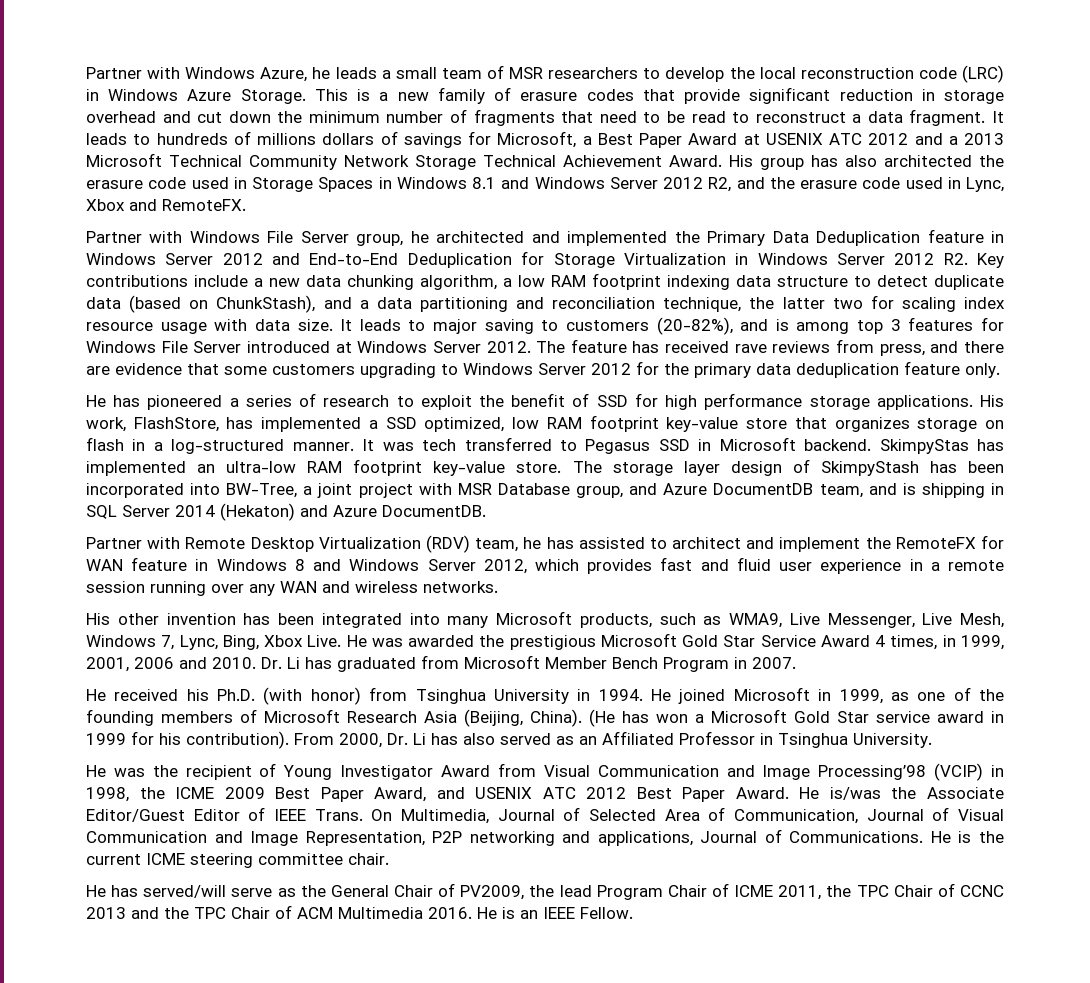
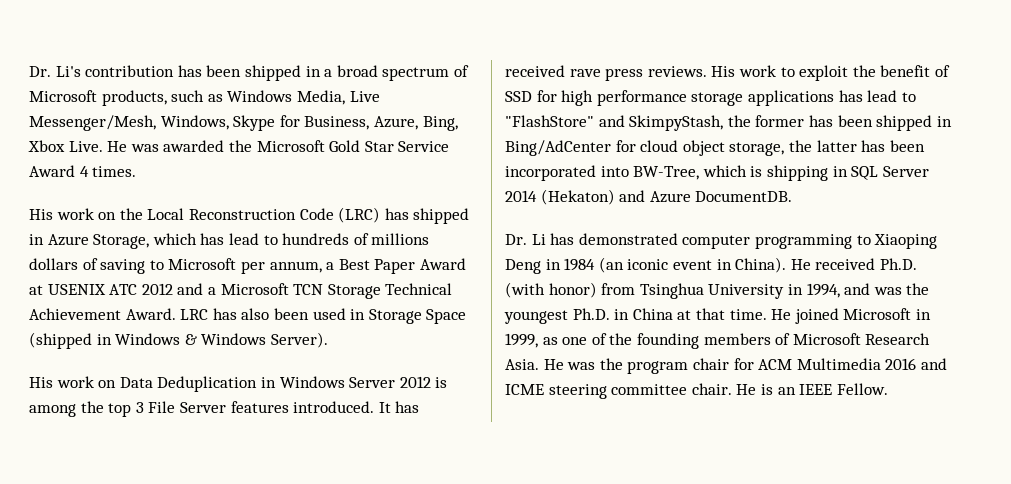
[86,65,1004,83] [86,87,1005,104] [86,109,1004,126] [86,133,127,145] Partner with Windows Azure, he leads a small team of MSR researchers to develop the local reconstruction code (LRC) in Windows Azure Storage. This is a new family of erasure codes that provide significant reduction in storage overhead and cut down the minimum number of fragments that need to be read to reconstruct a data fragment. It leads -> [29,65,469,81] [29,90,380,106] [29,115,458,131] [28,140,450,152] [29,165,137,177] [29,207,470,224] [29,233,259,249] Dr. Li's contribution has been shipped in a broad spectrum of Microsoft products, such as Windows Media, Live Messenger/Mesh, Windows, Skype for Business, Azure, Bing, Xbox Live. He was awarded the Microsoft Gold Star Service Award 4 times. // His work on the Local Reconstruction Code (LRC) has shipped in Azure Storage, which has lead
[403,131,577,148] savings for Microsoft, -> [100,258,322,274] saving to Microsoft per annum,
[964,133,1004,145] [86,153,1004,170] [86,177,1004,192] [86,199,246,211] [86,231,766,246] 2013 Microsoft Technical Community Network Storage Technical Achievement Award. His group has also architected the erasure code used in Storage Spaces in Windows 8.1 and Windows Server 2012 R2, and the erasure code used in Lync, Xbox and RemoteFX. // Partner with Windows File Server group, he architected and implemented the Primary -> [220,283,453,299] [29,308,467,324] [29,332,328,349] [29,376,117,388] Microsoft TCN Storage Technical Achievement Award. LRC has also been used in Storage Space (shipped in Windows & Windows Server). // His work on
[927,229,1004,243] [86,251,1005,268] [86,273,1004,290] [86,295,1005,313] [86,317,769,335] feature in Windows Server 2012 and End-to-End Deduplication for Storage Virtualization in Windows Server 2012 R2. Key contributions include a new data chunking algorithm, a low RAM footprint indexing data structure to detect duplicate data (based on ChunkStash), and a data partitioning and reconciliation technique, the latter two for scaling index resource usage with data size. It leads to major saving to customers (20-82%), and -> [260,376,431,388] in Windows Server 2012
(850, 328) none -> [80,401,104,413] the
[908,317,1005,331] [86,339,1004,356] [86,361,1000,378] [86,393,390,410] features for Windows File Server introduced at Windows Server 2012. The feature has received rave reviews from press, and there are evidence that some customers upgrading to Windows Server 2012 for the primary data deduplication feature only. // He has pioneered a series of research -> [148,401,420,413] [505,65,776,81] File Server features introduced. It has received rave press reviews. His work
[876,395,1004,410] [86,415,1005,432] [86,437,1004,454] [86,459,919,476] applications. His work, FlashStore, has implemented a SSD optimized, low RAM footprint key-value store that organizes storage on flash in a log-structured manner. It was tech transferred to Pegasus SSD in Microsoft backend. SkimpyStas has implemented an ultra-low RAM footprint key-value store. The storage layer design of SkimpyStash -> [747,90,916,106] [505,115,952,131] [505,140,857,156] applications has lead to "FlashStore" and SkimpyStash, the former has been shipped in Bing/AdCenter for cloud object storage, the latter
[303,483,897,498] a joint project with MSR Database group, and Azure DocumentDB team, and -> [702,165,747,177] which
[86,535,1004,553] [86,557,1004,574] [86,581,498,596] [86,611,1004,628] [86,633,1005,650] [86,655,796,672] Partner with Remote Desktop Virtualization (RDV) team, he has assisted to architect and implement the RemoteFX for WAN feature in Windows 8 and Windows Server 2012, which provides fast and fluid user experience in a remote session running over any WAN and wireless networks. // His other invention has been integrated into many Microsoft products, such as WMA9, Live Messenger, Live Mesh, Windows 7, Lync, Bing, Xbox Live. He was awarded the prestigious Microsoft Gold Star Service Award 4 times, in 1999, 2001, 2006 and 2010. Dr. Li has graduated from Microsoft Member Bench Program in 2007. // -> [505,233,938,249] [505,257,787,274] Dr. Li has demonstrated computer programming to Xiaoping Deng in 1984 (an iconic event in China).
[186,689,209,701] his -> (876, 264) none
[598,689,643,701] 1994. -> [806,283,930,298] [504,308,767,324] 1994, and was the youngest Ph.D. in China at that time.
[424,709,1004,727] [86,731,932,749] [86,763,1005,781] [86,787,1004,802] [86,807,1004,824] [86,829,1005,846] [86,853,389,868] [86,883,1004,900] [86,905,472,919] Asia (Beijing, China). (He has won a Microsoft Gold Star service award in 1999 for his contribution). From 2000, Dr. Li has also served as an Affiliated Professor in Tsinghua University. // He was the recipient of Young Investigator Award from Visual Communication and Image Processing’98 (VCIP) in 1998, the ICME 2009 Best Paper Award, and USENIX ATC 2012 Best Paper Award. He is/was the Associate Editor/Guest Editor of IEEE Trans. On Multimedia, Journal of Selected Area of Communication, Journal of Visual Communication and Image Representation, P2P networking and applications, Journal of Communications. He is the current ICME steering committee chair. // He has served/will serve as the General Chair of PV2009, the lead Program Chair of ICME 2011, the TPC Chair of CCNC 2013 and the TPC Chair of ACM Multimedia 2016. -> [505,358,947,374] [505,383,732,399] Asia. He was the program chair for ACM Multimedia 2016 and ICME steering committee chair.

